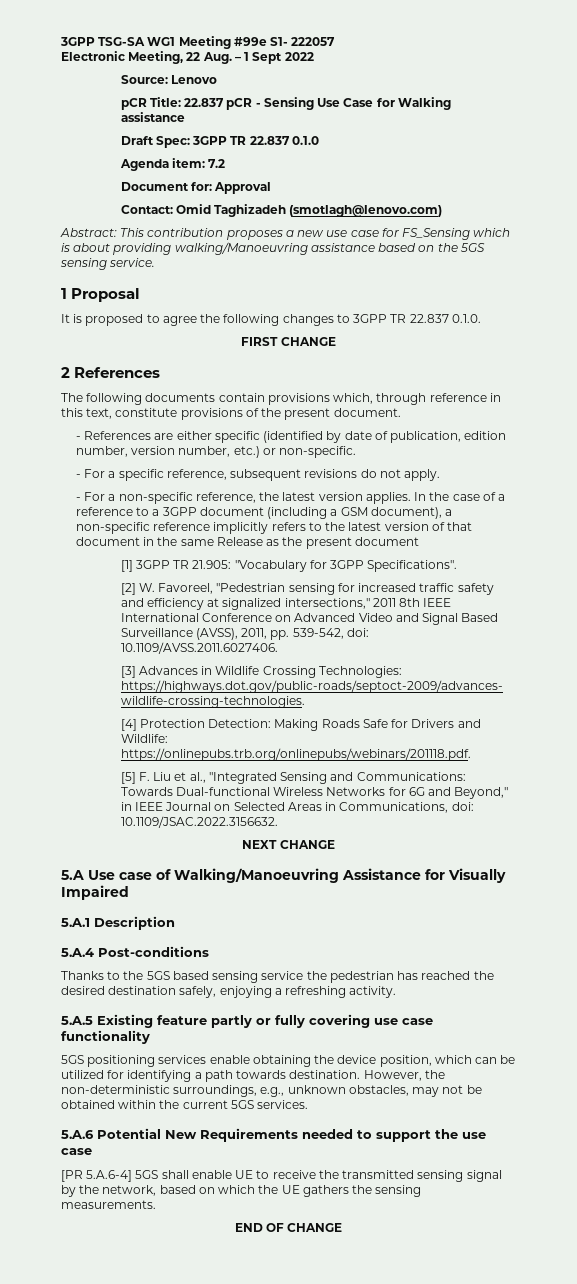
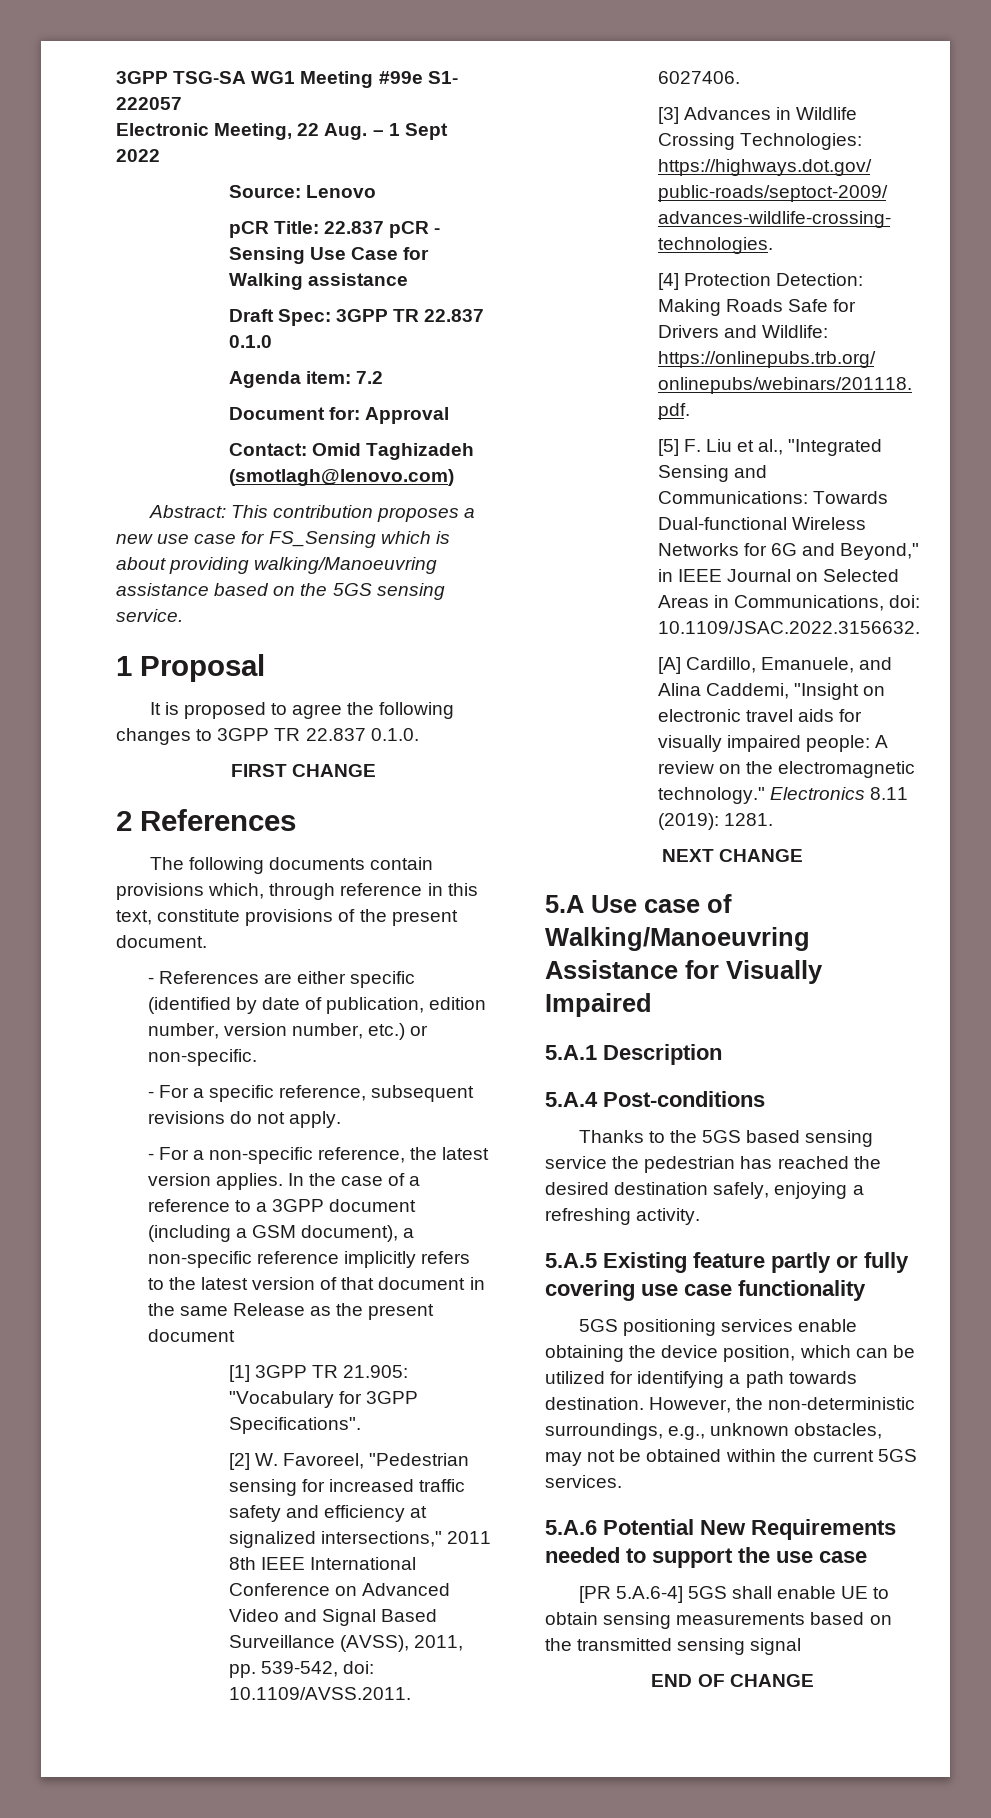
(278, 822) none -> [657,657,892,674] [657,683,885,700] [657,709,862,722] [657,735,888,752] [657,761,915,778] [657,787,908,804] [657,813,773,830] // [A] Cardillo, Emanuele, and Alina Caddemi, "Insight on electronic travel aids for visually impaired people: A review on the electromagnetic technology." Electronics 8.11 (2019): 1281.
[272,1170,316,1179] receive -> [545,1612,892,1629] obtain sensing measurements based on
[61,1185,422,1197] [61,1200,156,1209] by the network, based on which the UE gathers the sensing measurements. -> (802, 1646) none

